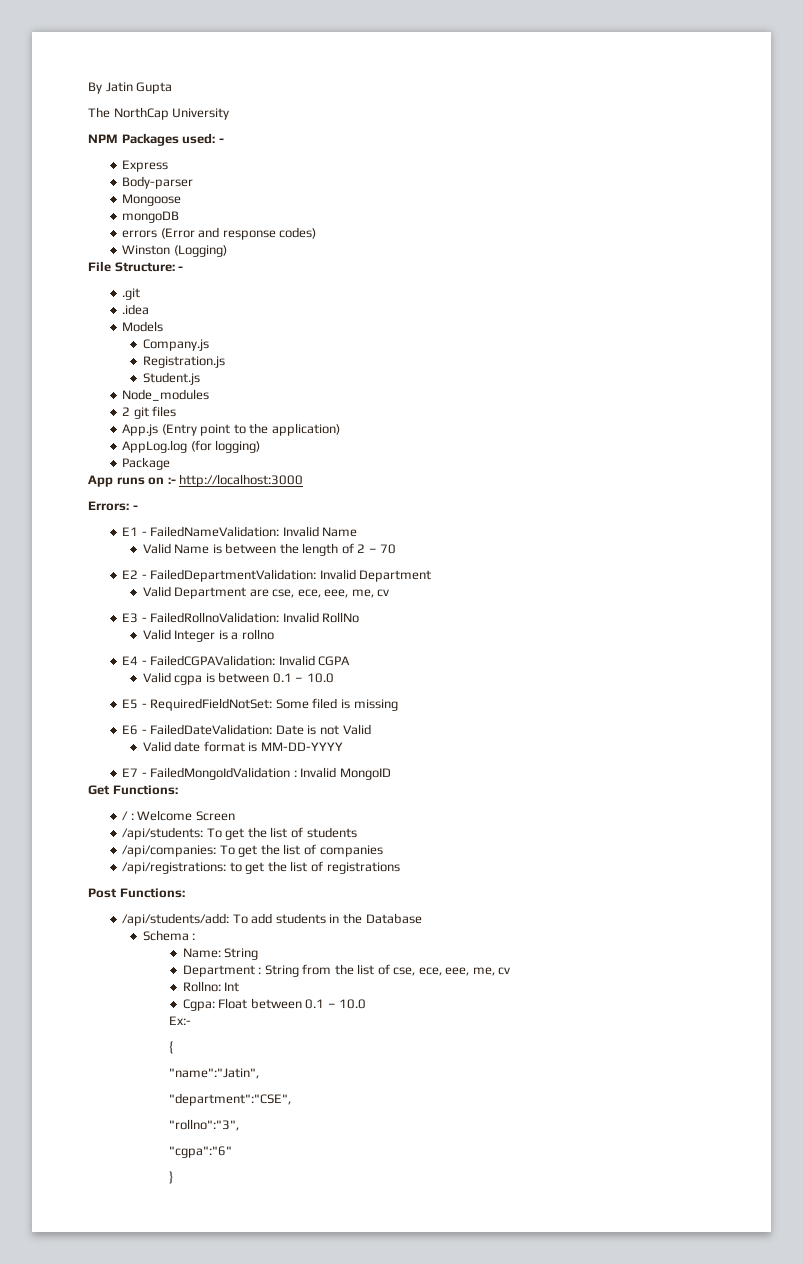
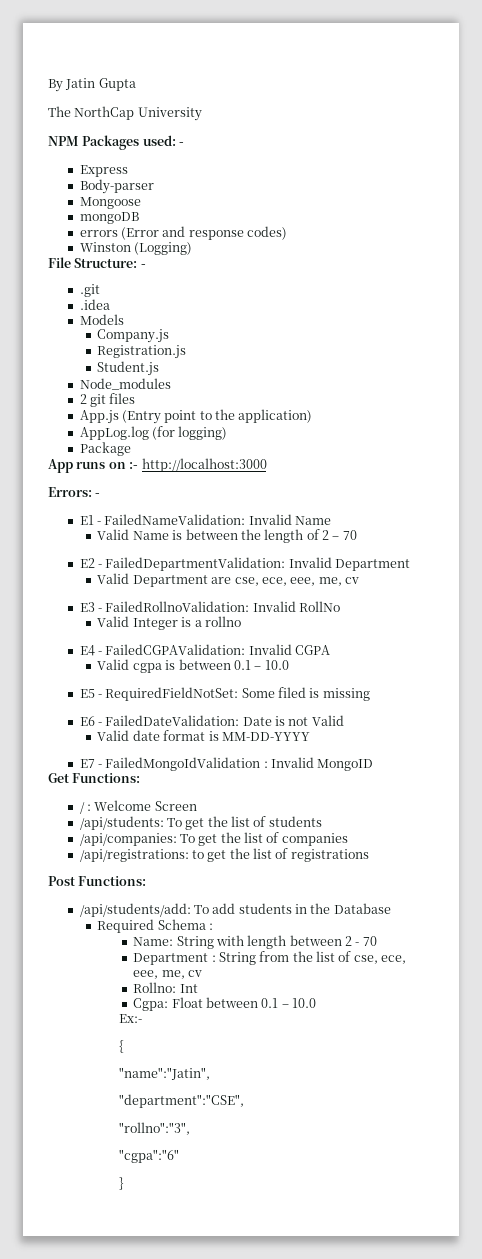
(422, 918) none -> [97,919,155,933] Required
(259, 954) none -> [215,935,377,949] with length between 2 - 70

